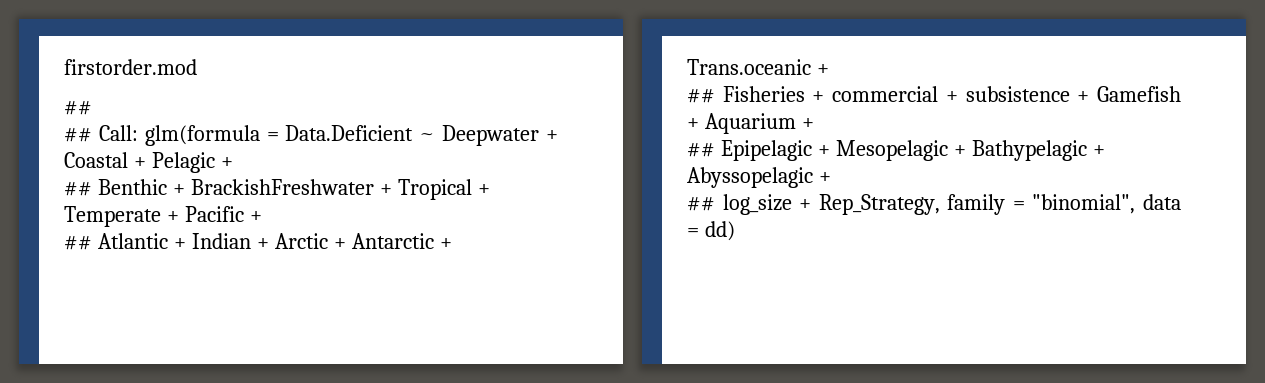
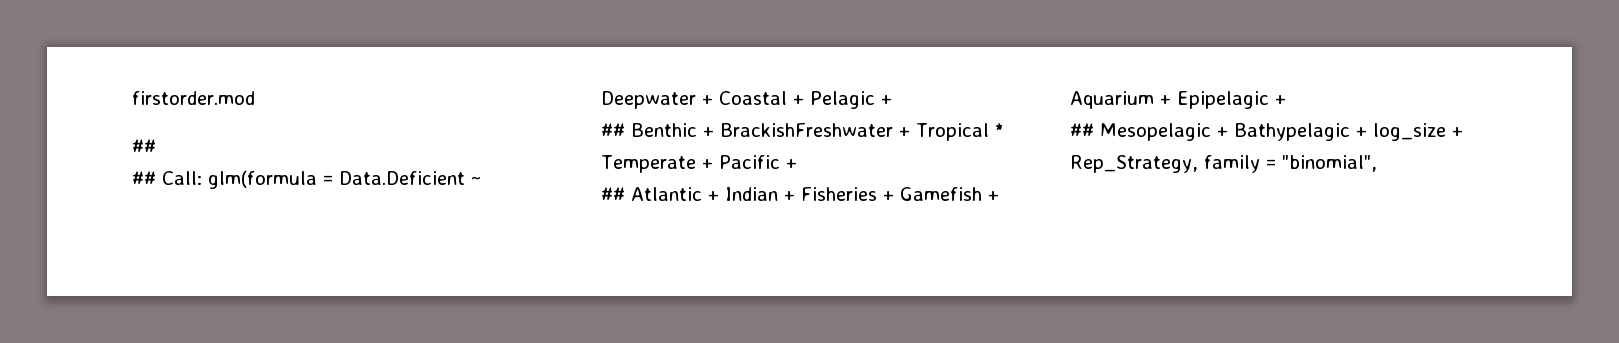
[477,184,490,195] + -> [994,123,1004,137] *
[274,233,452,249] [687,59,829,75] [687,86,1070,103] Arctic + Antarctic + Trans.oceanic + // ## Fisheries + commercial + subsistence -> [801,187,877,201] Fisheries
[687,140,830,161] // ## Epipelagic + -> [1177,91,1286,109] [1070,123,1094,137] Epipelagic + // ##
[687,167,831,188] [687,196,715,211] Abyssopelagic + // ## -> (1367, 132) none
[1143,194,1181,210] [687,221,735,241] data = dd) -> (1377, 163) none

